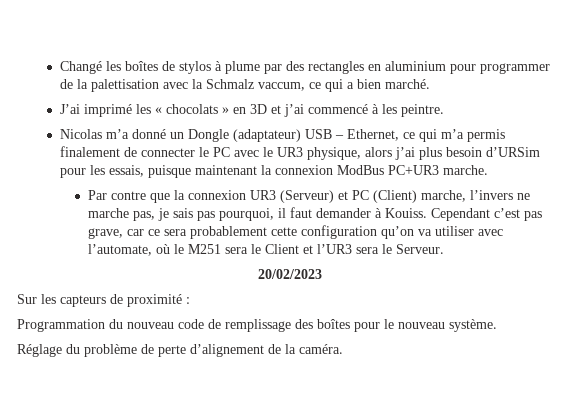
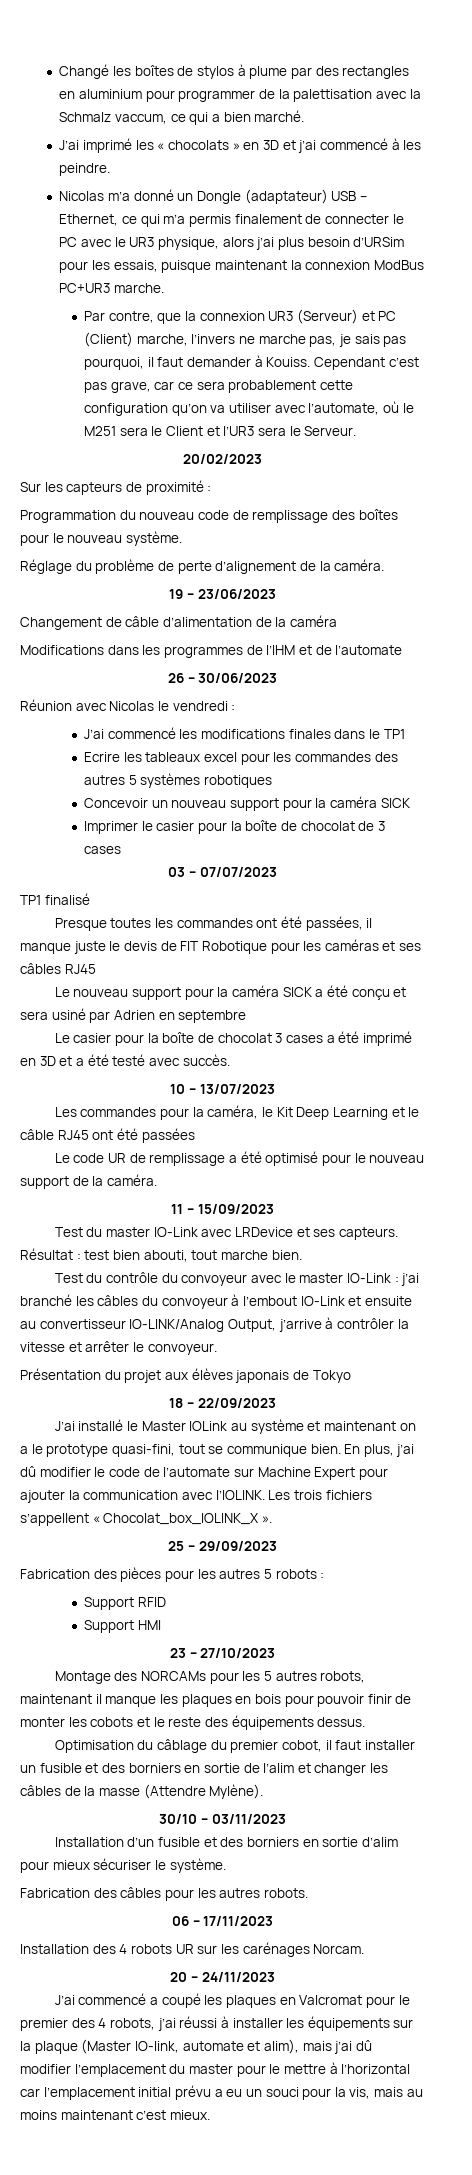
[401,104,445,117] peintre. -> [59,163,111,176] peindre.
[110,191,146,200] contre -> [108,311,154,323] contre,
(343, 349) none -> [169,589,276,599] [20,615,337,630] [20,645,403,658] [167,673,278,683] [20,699,236,711] [84,727,405,739] [84,752,398,765] [84,773,273,788] [84,796,411,811] [84,820,385,834] [84,846,122,854] [168,867,277,877] [20,893,90,905] [54,916,373,931] [20,939,422,954] [20,963,96,974] [54,985,407,1000] [20,1008,247,1023] [54,1031,412,1046] [20,1054,230,1066] [170,1084,275,1094] [54,1105,420,1120] [20,1128,195,1143] [54,1151,425,1166] [20,1174,157,1189] [171,1204,274,1214] [54,1227,398,1240] [20,1248,302,1262] [54,1272,420,1286] [20,1294,412,1309] [20,1317,409,1332] [20,1341,217,1355] [20,1368,351,1383] [169,1398,276,1408] [54,1419,416,1434] [20,1444,415,1457] [20,1466,388,1480] [20,1490,372,1503] [20,1513,272,1526] [168,1541,277,1551] [20,1567,325,1582] [84,1597,166,1610] [84,1620,161,1633] [169,1648,276,1658] [54,1671,366,1684] [20,1694,412,1707] [20,1715,366,1730] [54,1739,415,1753] [20,1763,389,1776] [20,1784,264,1799] [159,1814,286,1824] [54,1837,398,1847] [20,1858,226,1873] [20,1887,308,1901] [171,1916,274,1926] [20,1942,365,1957] [170,1972,275,1982] [54,1993,410,2008] [20,2016,414,2031] [20,2039,372,2054] [20,2062,411,2077] [20,2085,423,2100] [20,2110,210,2120] // 19 – 23/06/2023 // Changement de câble d’alimentation de la caméra // Modifications dans les programmes de l’IHM et de l’automate // 26 – 30/06/2023 // Réunion avec Nicolas le vendredi : // J’ai commencé les modifications finales dans le TP1 // Ecrire les tableaux excel pour les commandes des autres 5 systèmes robotiques // Concevoir un nouveau support pour la caméra SICK // Imprimer le casier pour la boîte de chocolat de 3 cases // 03 – 07/07/2023 // TP1 finalisé // Presque toutes les commandes ont été passées, il manque juste le devis de FIT Robotique pour les caméras et ses câbles RJ45 // Le nouveau support pour la caméra SICK a été conçu et sera usiné par Adrien en septembre // Le casier pour la boîte de chocolat 3 cases a été imprimé en 3D et a été testé avec succès. // 10 – 13/07/2023 // Les commandes pour la caméra, le Kit Deep Learning et le câble RJ45 ont été passées // Le code UR de remplissage a été optimisé pour le nouveau support de la caméra. // 11 – 15/09/2023 // Test du master IO-Link avec LRDevice et ses capteurs. Résultat : test bien abouti, tout marche bien. // Test du contrôle du convoyeur avec le master IO-Link : j’ai branché les câbles du convoyeur à l’embout IO-Link et ensuite au convertisseur IO-LINK/Analog Output, j’arrive à contrôler la vitesse et arrêter le convoyeur. // Présentation du projet aux élèves japonais de Tokyo // 18 – 22/09/2023 // J’ai installé le Master IOLink au système et maintenant on a le prototype quasi-fini, tout se communique bien. En plus, j’ai dû modifier le code de l’automate sur Machine Expert pour ajouter la communication avec l’IOLINK. Les trois fichiers s’appellent « Chocolat_box_IOLINK_X ». // 25 – 29/09/2023 // Fabrication des pièces pour les autres 5 robots : // Support RFID // Support HMI // 23 – 27/10/2023 // Montage des NORCAMs pour les 5 autres robots, maintenant il manque les plaques en bois pour pouvoir finir de monter les cobots et le reste des équipements dessus. // Optimisation du câblage du premier cobot, il faut installer un fusible et des borniers en sortie de l’alim et changer les câbles de la masse (Attendre Mylène). // 30/10 – 03/11/2023 // Installation d’un fusible et des borniers en sortie d’alim pour mieux sécuriser le système. // Fabrication des câbles pour les autres robots. // 06 – 17/11/2023 // Installation des 4 robots UR sur les carénages Norcam. // 20 – 24/11/2023 // J’ai commencé a coupé les plaques en Valcromat pour le premier des 4 robots, j’ai réussi à installer les équipements sur la plaque (Master IO-link, automate et alim), mais j’ai dû modifier l’emplacement du master pour le mettre à l’horizontal car l’emplacement initial prévu a eu un souci pour la vis, mais au moins maintenant c’est mieux.

